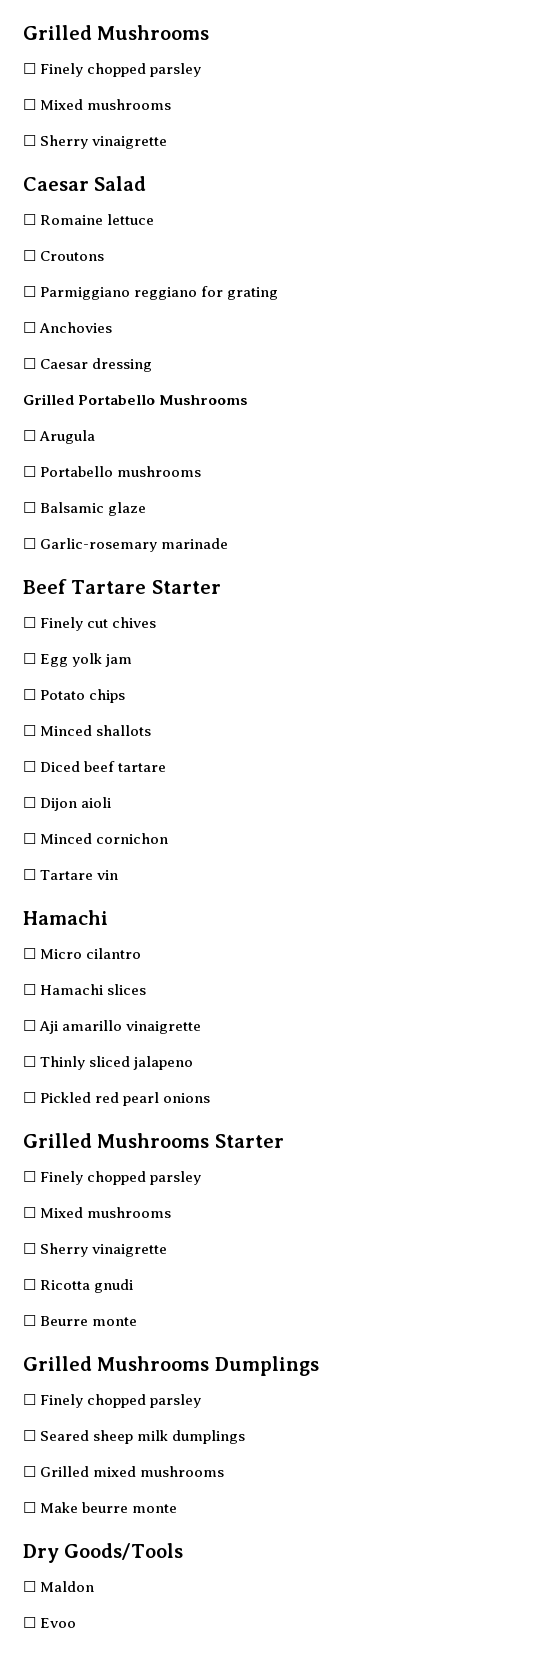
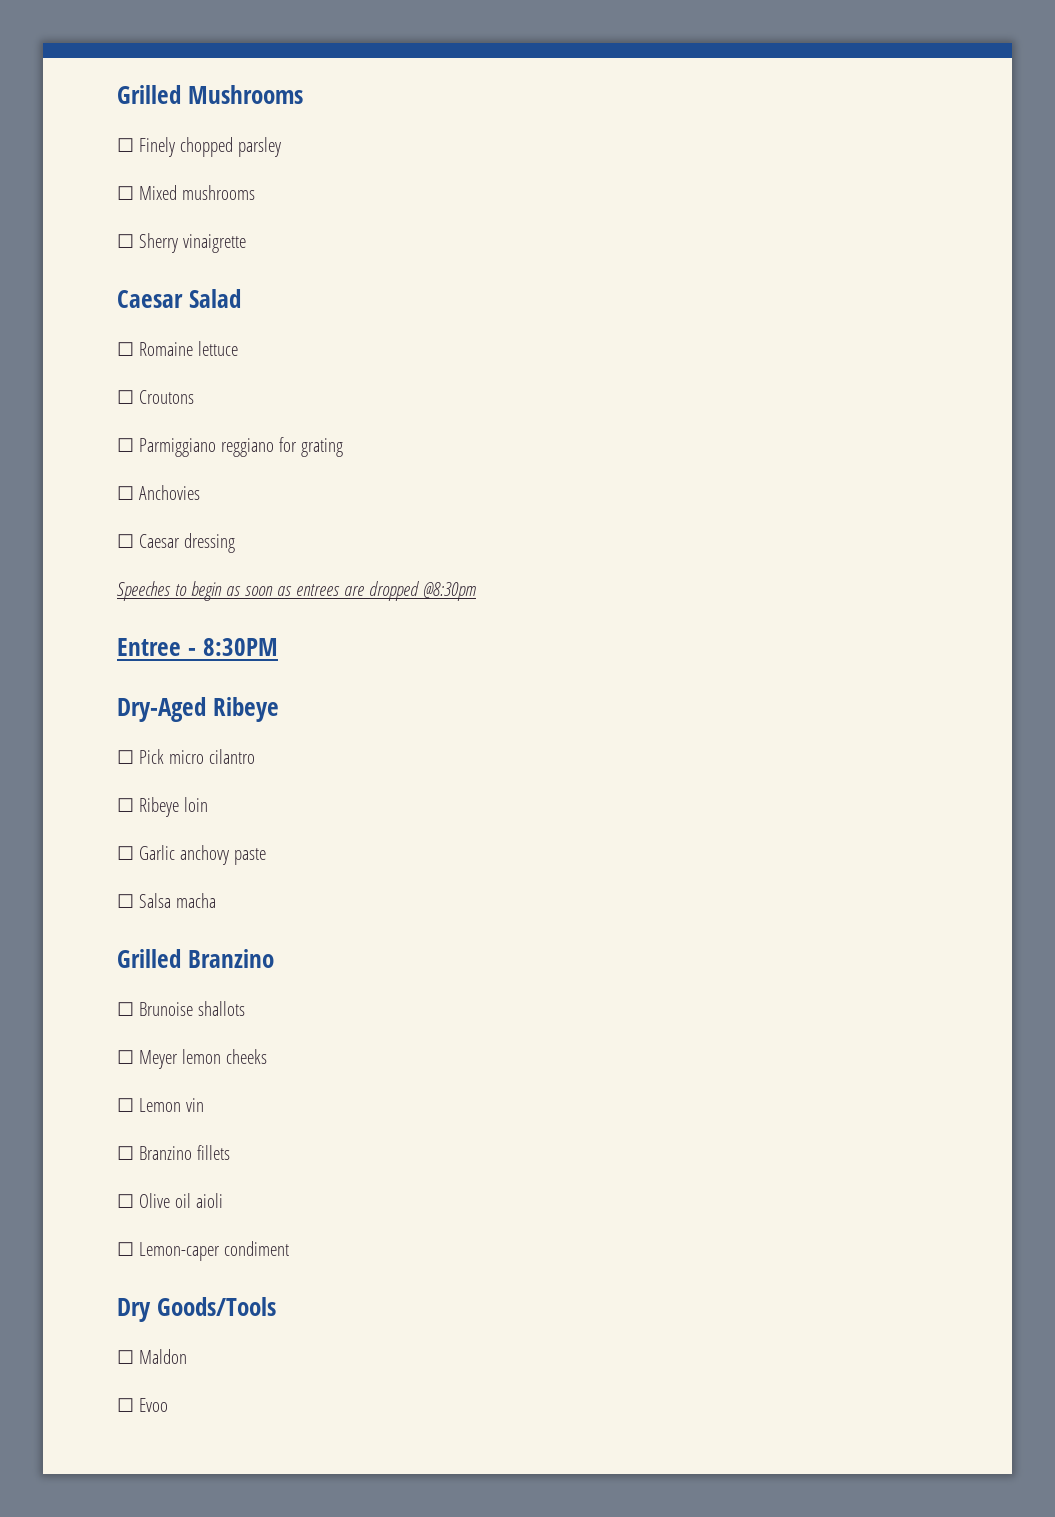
[23,394,248,405] [23,430,96,444] [23,466,202,477] [23,502,147,516] [23,538,229,552] [23,579,221,594] [23,617,157,631] [23,653,133,667] [23,689,126,703] [23,725,152,736] [23,761,167,772] [23,797,112,811] [23,833,169,844] [23,869,119,880] [23,910,108,925] [23,948,142,959] [23,984,147,995] [23,1020,202,1034] [23,1056,194,1070] [23,1092,211,1106] [23,1133,284,1148] [23,1171,202,1185] [23,1207,172,1218] [23,1243,168,1257] [23,1279,134,1293] [23,1315,138,1326] [23,1356,319,1376] [23,1394,202,1408] [23,1430,246,1444] [23,1466,225,1477] [23,1502,178,1513] Grilled Portabello Mushrooms // ☐ Arugula // ☐ Portabello mushrooms // ☐ Balsamic glaze // ☐ Garlic-rosemary marinade // Beef Tartare Starter // ☐ Finely cut chives // ☐ Egg yolk jam // ☐ Potato chips // ☐ Minced shallots // ☐ Diced beef tartare // ☐ Dijon aioli // ☐ Minced cornichon // ☐ Tartare vin // Hamachi // ☐ Micro cilantro // ☐ Hamachi slices // ☐ Aji amarillo vinaigrette // ☐ Thinly sliced jalapeno // ☐ Pickled red pearl onions // Grilled Mushrooms Starter // ☐ Finely chopped parsley // ☐ Mixed mushrooms // ☐ Sherry vinaigrette // ☐ Ricotta gnudi // ☐ Beurre monte // Grilled Mushrooms Dumplings // ☐ Finely chopped parsley // ☐ Seared sheep milk dumplings // ☐ Grilled mixed mushrooms // ☐ Make beurre monte -> [117,581,476,601] [117,638,278,656] [117,697,279,722] [117,749,255,764] [117,797,208,817] [117,845,266,865] [117,893,216,908] [117,949,274,968] [117,1001,245,1016] [117,1049,267,1069] [117,1098,204,1112] [117,1145,230,1160] [117,1193,223,1208] [117,1241,289,1261] Speeches to begin as soon as entrees are dropped @8:30pm // Entree - 8:30PM // Dry-Aged Ribeye // ☐ Pick micro cilantro // ☐ Ribeye loin // ☐ Garlic anchovy paste // ☐ Salsa macha // Grilled Branzino // ☐ Brunoise shallots // ☐ Meyer lemon cheeks // ☐ Lemon vin // ☐ Branzino fillets // ☐ Olive oil aioli // ☐ Lemon-caper condiment

